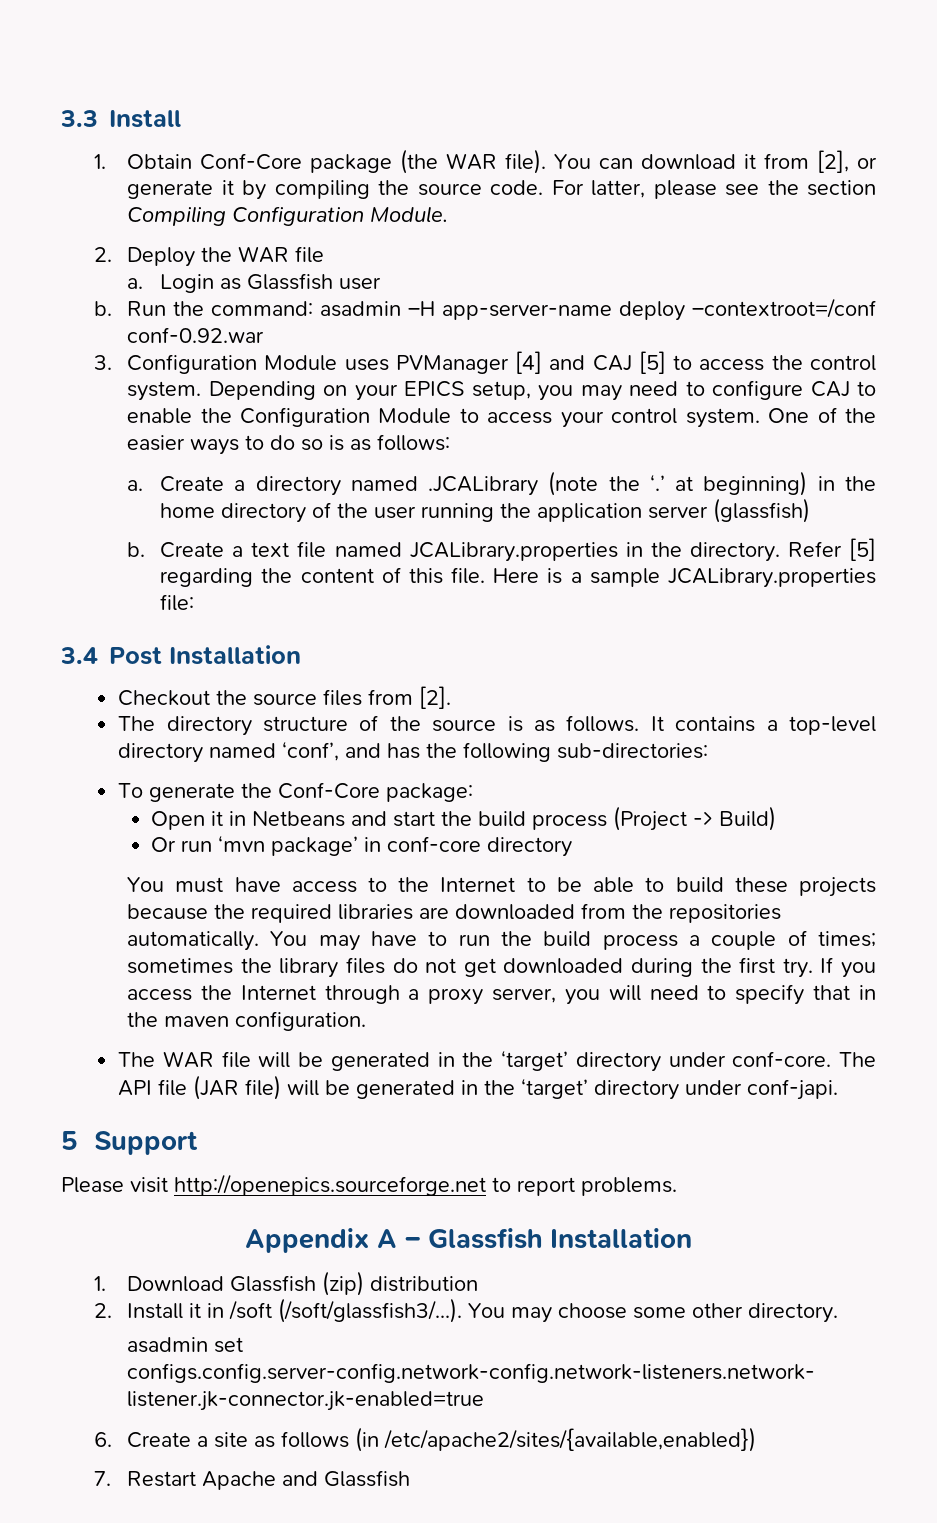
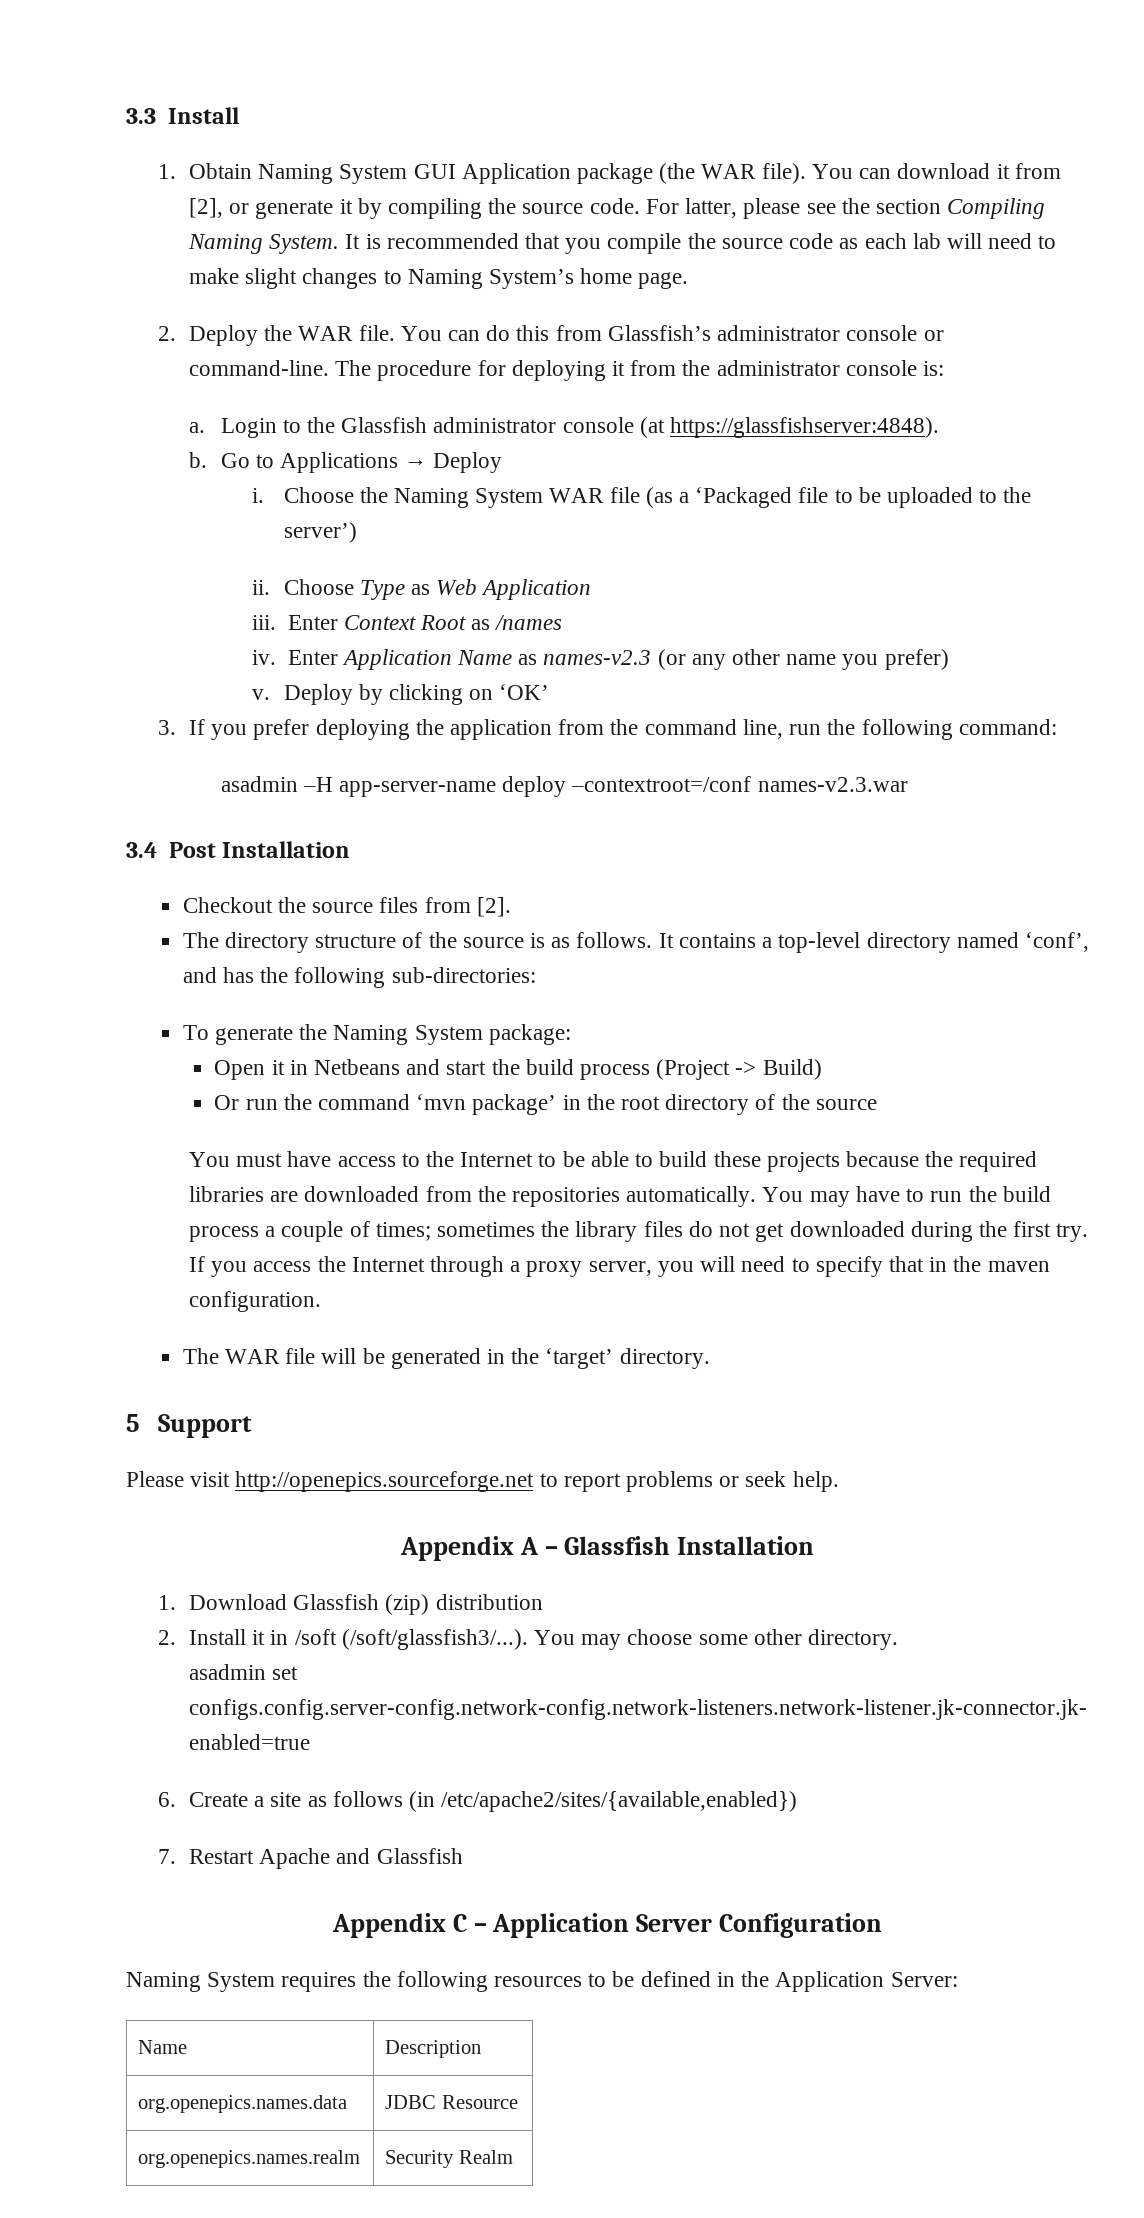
[200,153,303,170] Conf-Core -> [258,163,571,184] Naming System GUI Application
[232,206,449,226] [94,246,325,267] [127,273,382,293] [94,301,205,316] Configuration Module. // 2. Deploy the WAR file // a. Login as Glassfish user // b. Run the -> [188,233,1057,254] [189,268,689,289] [157,325,944,346] [189,360,945,381] [189,417,939,438] [189,452,503,473] [252,487,1032,508] [283,522,357,543] [252,579,592,600] [252,615,563,630] [252,649,949,670] [252,684,550,705] [157,719,953,740] Naming System. It is recommended that you compile the source code as each lab will need to make slight changes to Naming System’s home page. // 2. Deploy the WAR file. You can do this from Glassfish’s administrator console or command-line. The procedure for deploying it from the administrator console is: // a. Login to the Glassfish administrator console (at https://glassfishserver:4848). // b. Go to Applications → Deploy // i. Choose the Naming System WAR file (as a ‘Packaged file to be uploaded to the server’) // ii. Choose Type as Web Application // iii. Enter Context Root as /names // iv. Enter Application Name as names-v2.3 (or any other name you prefer) // v. Deploy by clicking on ‘OK’ // 3. If you prefer deploying the application from the command line, run the following
(314, 308) none -> (1057, 727) //
[127,327,265,343] [94,351,876,374] [127,380,876,401] [127,407,877,428] [127,434,451,455] [127,471,876,496] [160,498,811,523] [127,538,876,562] [160,567,876,588] [160,594,195,611] conf-0.92.war // 3. Configuration Module uses PVManager [4] and CAJ [5] to access the control system. Depending on your EPICS setup, you may need to configure CAJ to enable the Configuration Module to access your control system. One of the easier ways to do so is as follows: // a. Create a directory named .JCALibrary (note the ‘.’ at beginning) in the home directory of the user running the application server (glassfish) // b. Create a text file named JCALibrary.properties in the directory. Refer [5] regarding the content of this file. Here is a sample JCALibrary.properties file: -> [757,777,908,792] names-v2.3.war
[278,782,381,799] Conf-Core -> [333,1025,483,1045] Naming System
(213, 846) none -> [283,1094,410,1110] the command
[387,836,573,857] conf-core directory -> [586,1094,877,1115] the root directory of the source
[575,1051,876,1072] [118,1075,839,1100] directory under conf-core. The API file (JAR file) will be generated in the ‘target’ directory under conf-japi. -> [619,1348,710,1369] directory.
[581,1177,677,1196] problems. -> [626,1471,839,1492] problems or seek help.
(411, 1478) none -> [331,1913,883,1938] [126,1971,958,1992] [138,2040,188,2054] [385,2040,482,2058] [138,2095,348,2113] [385,2095,518,2109] [138,2150,361,2168] [385,2150,513,2168] // Appendix C – Application Server Configuration // Naming System requires the following resources to be defined in the Application Server: // Name | Description // org.openepics.names.data | JDBC Resource // org.openepics.names.realm | Security Realm

